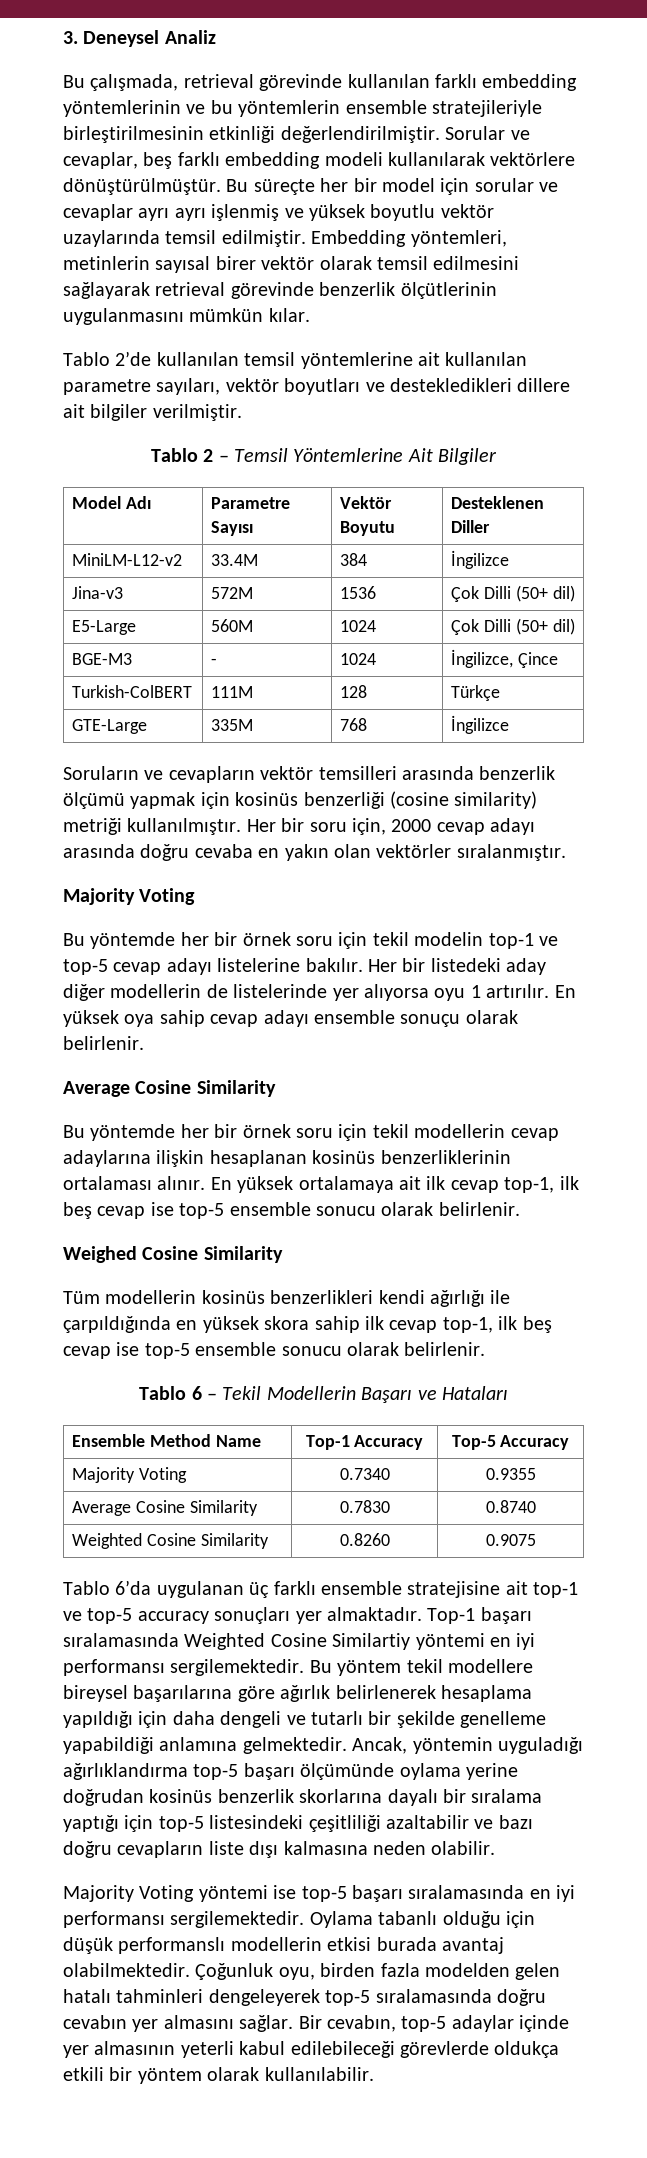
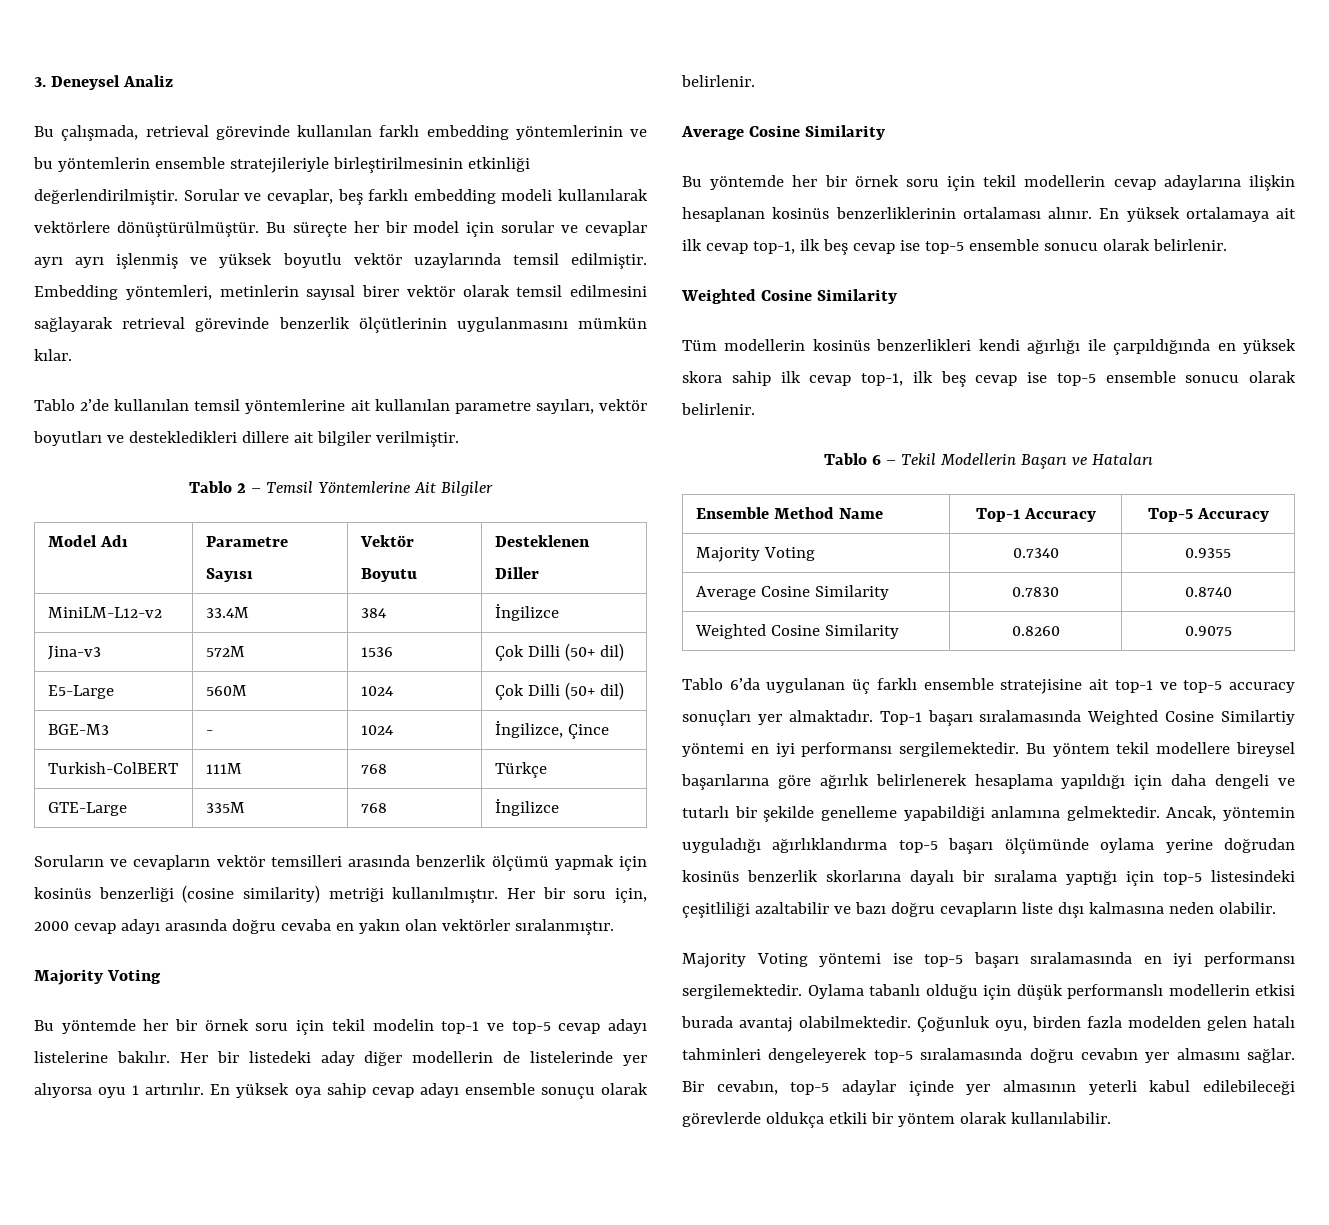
[340,685,368,698] 128 -> [360,764,387,774] 768
[63,1246,137,1263] Weighed -> [681,289,756,304] Weighted

